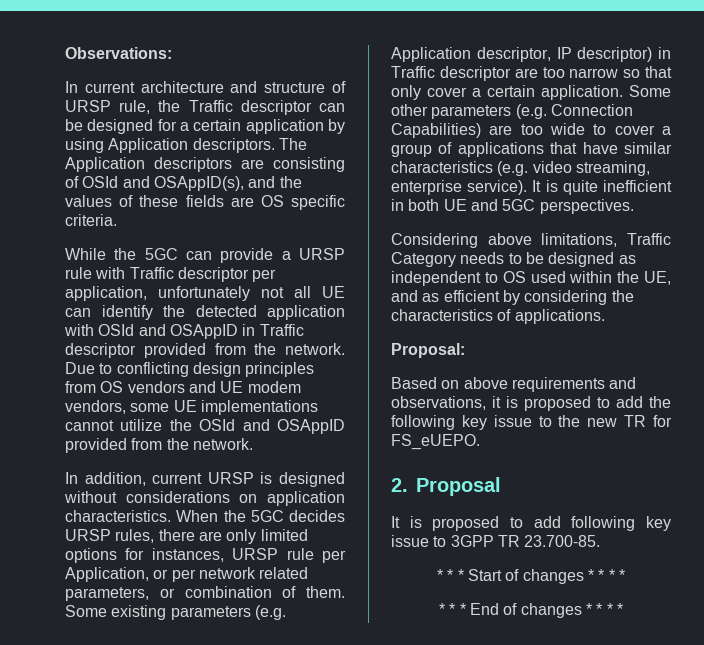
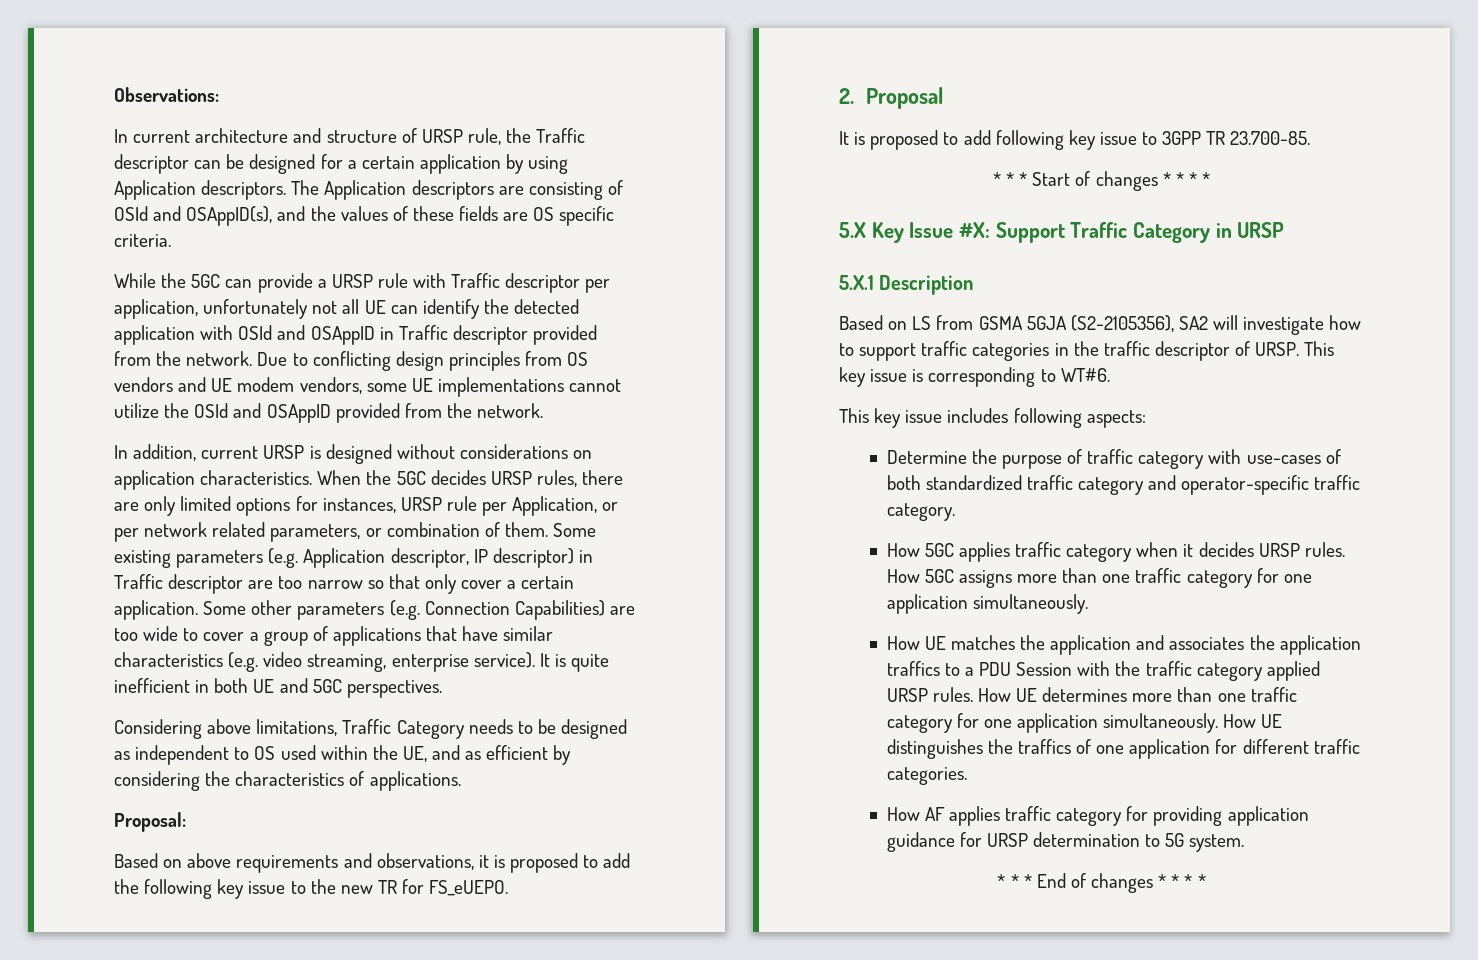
(625, 575) none -> [839,222,1285,243] [839,275,974,295] [839,315,1362,335] [839,341,1335,361] [839,367,1110,387] [839,408,1146,428] [886,449,1341,469] [886,475,1361,495] [886,503,955,521] [886,542,1345,562] [886,568,1312,588] [886,594,1088,614] [886,635,1361,655] [886,661,1320,681] [886,687,1297,702] [886,713,1283,733] [886,739,1360,759] [886,767,967,785] [886,806,1309,826] [886,832,1245,852] // 5.X Key Issue #X: Support Traffic Category in URSP // 5.X.1 Description // Based on LS from GSMA 5GJA (S2-2105356), SA2 will investigate how to support traffic categories in the traffic descriptor of URSP. This key issue is corresponding to WT#6. // This key issue includes following aspects: // Determine the purpose of traffic category with use-cases of both standardized traffic category and operator-specific traffic category. // How 5GC applies traffic category when it decides URSP rules. How 5GC assigns more than one traffic category for one application simultaneously. // How UE matches the application and associates the application traffics to a PDU Session with the traffic category applied URSP rules. How UE determines more than one traffic category for one application simultaneously. How UE distinguishes the traffics of one application for different traffic categories. // How AF applies traffic category for providing application guidance for URSP determination to 5G system.

